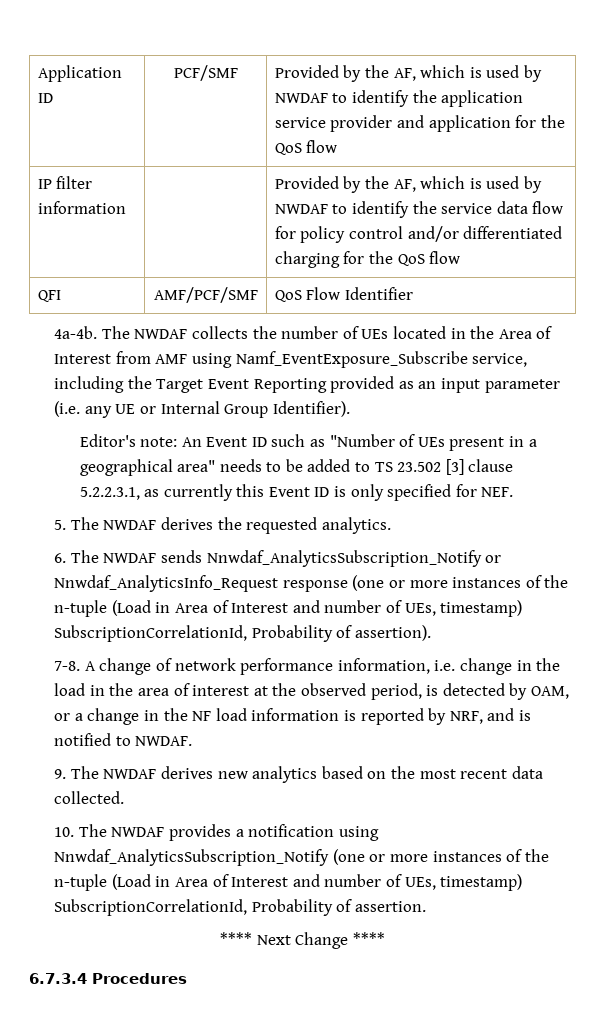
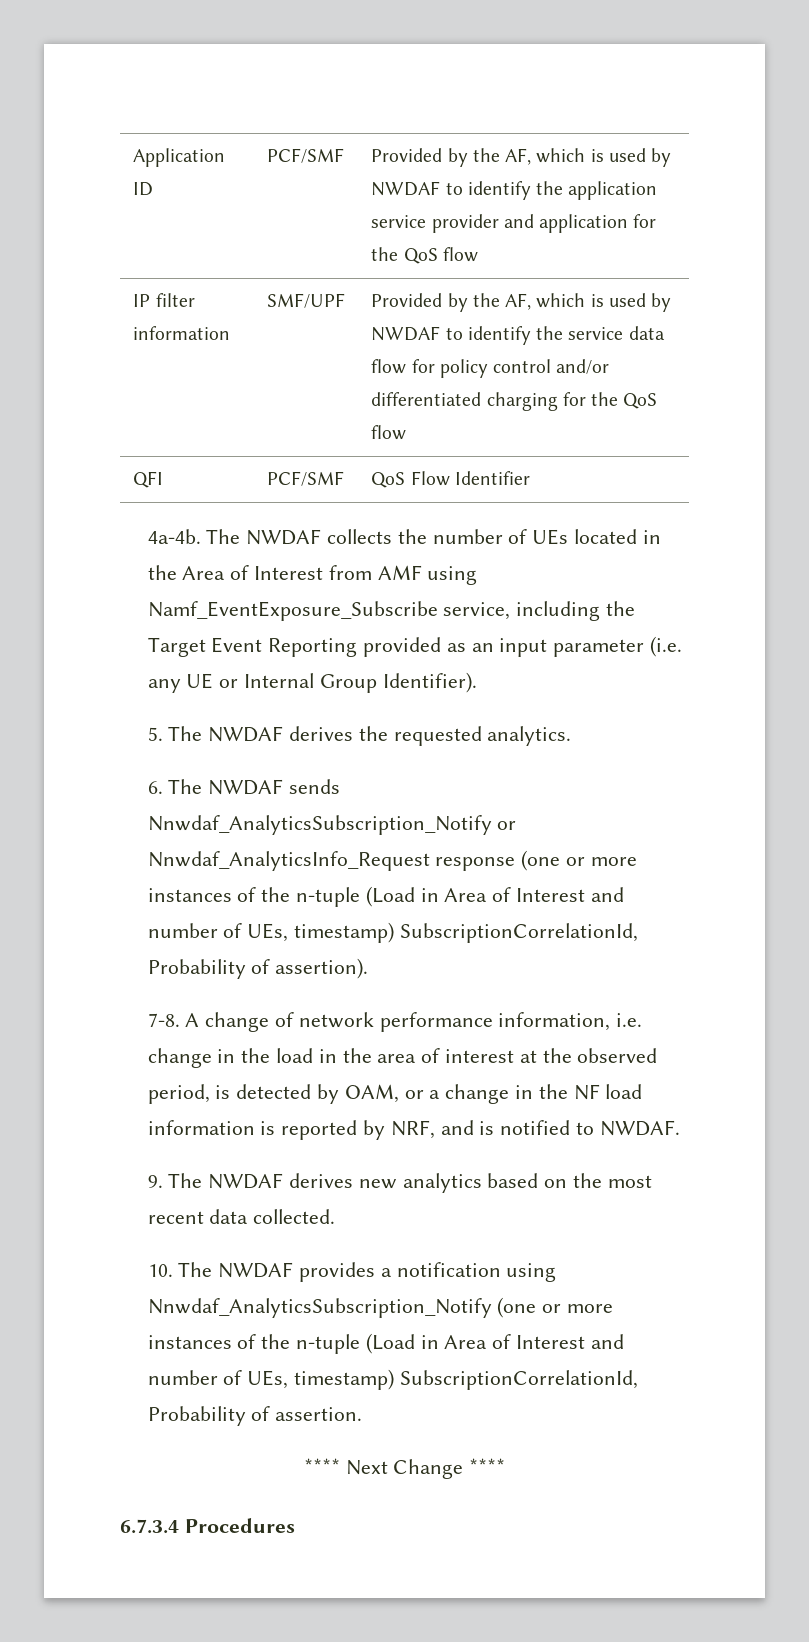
(126, 207) none -> [266,293,345,308] SMF/UPF
[153,287,258,303] AMF/PCF/SMF -> [267,471,344,486] PCF/SMF
[79,434,537,451] [79,459,514,476] [79,484,514,501] // Editor's note: An Event ID such as "Number of UEs present in a geographical area" needs to be added to TS 23.502 [3] clause 5.2.2.3.1, as currently this Event ID is only specified for NEF. -> (477, 682) none

